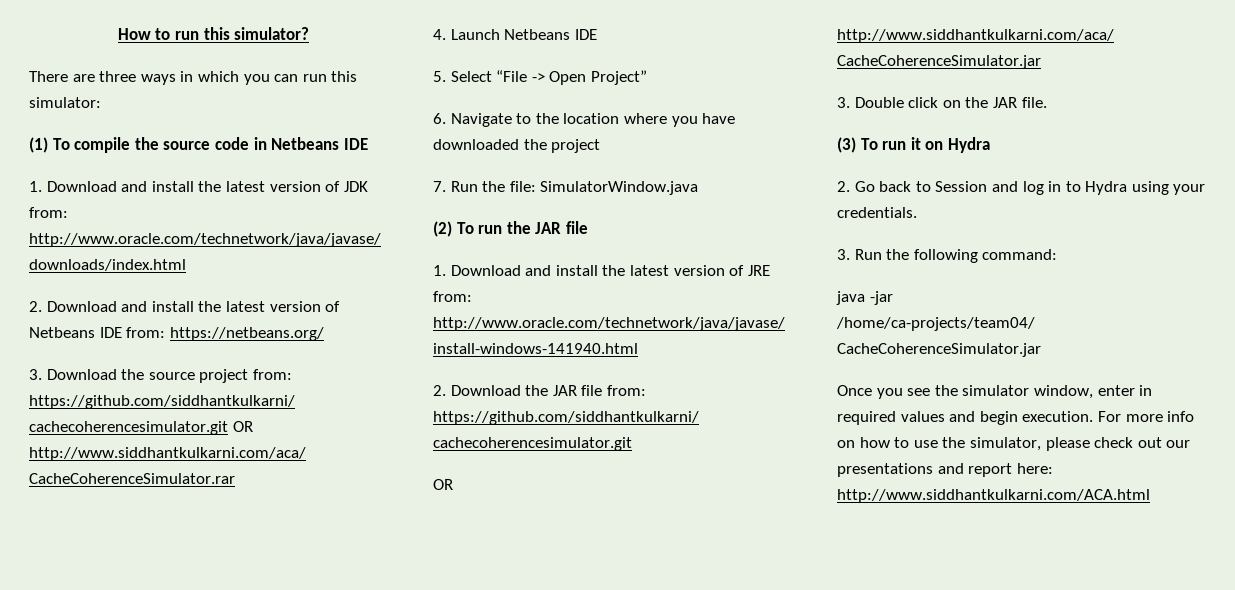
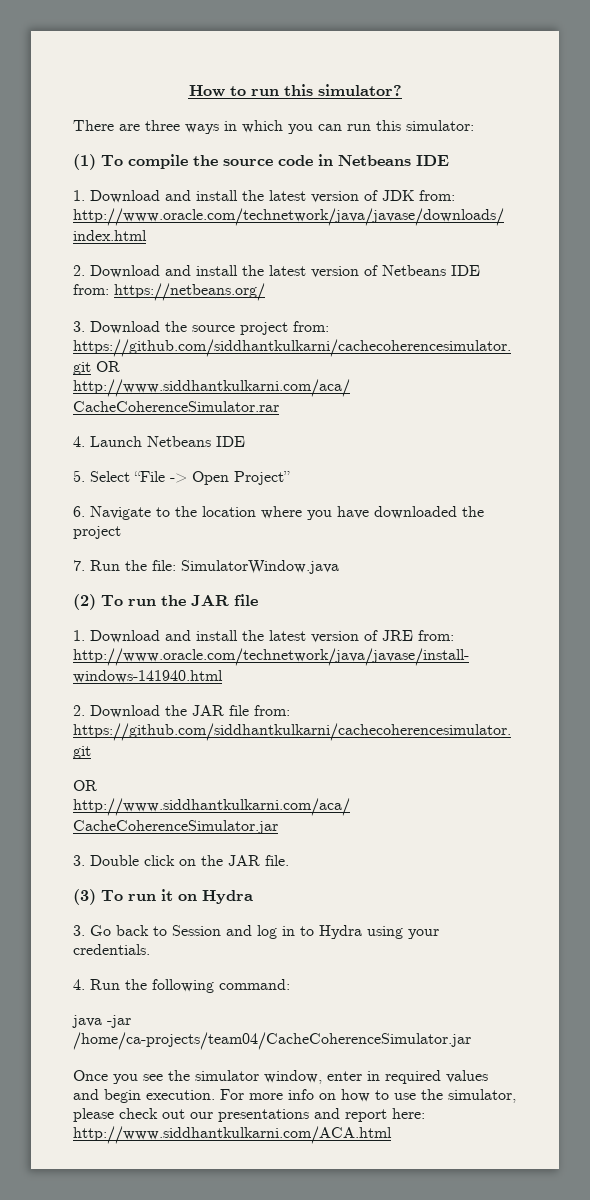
[837,181,850,192] 2. -> [73,925,85,936] 3.
[837,249,850,260] 3. -> [73,979,85,990] 4.

